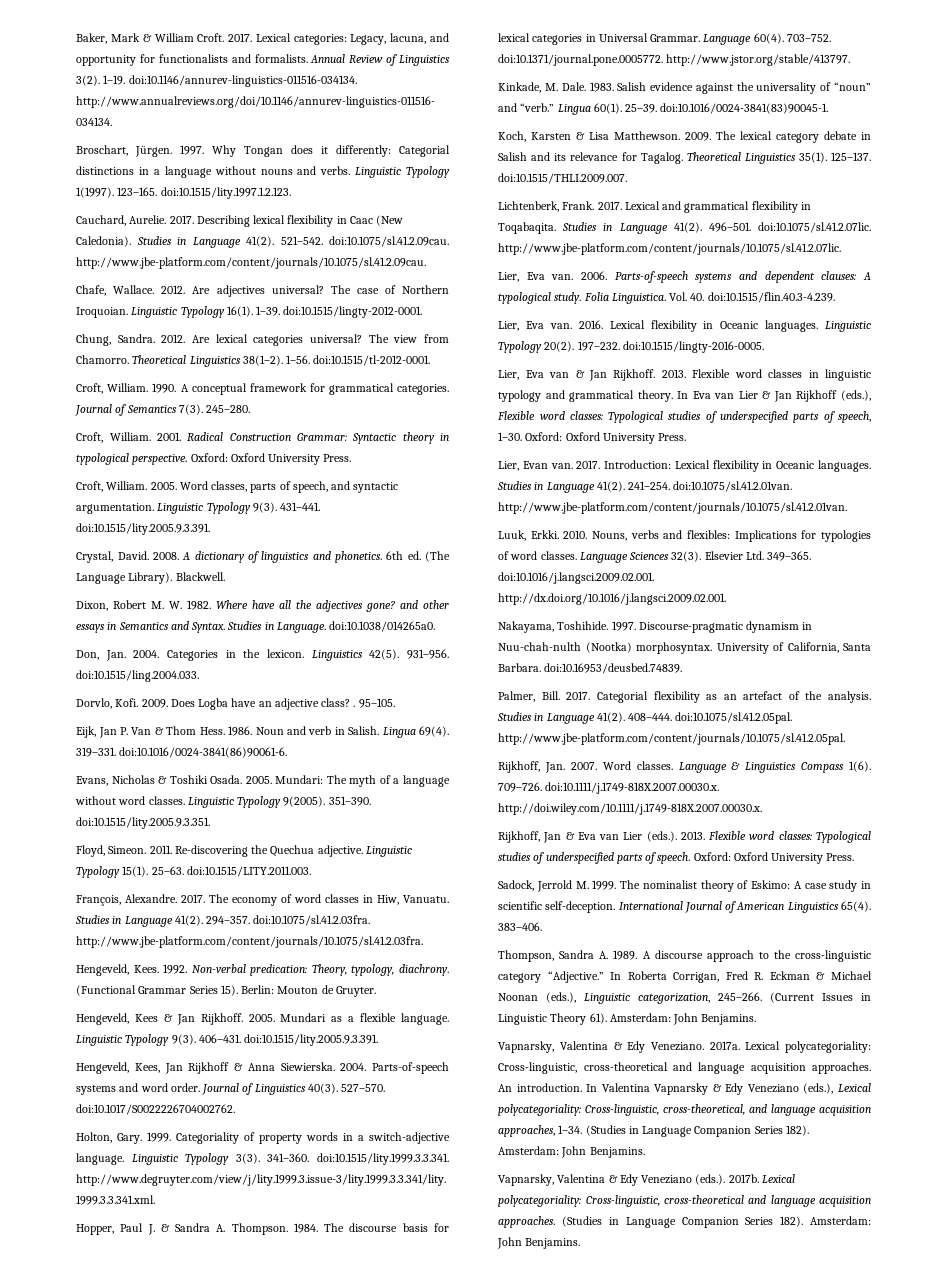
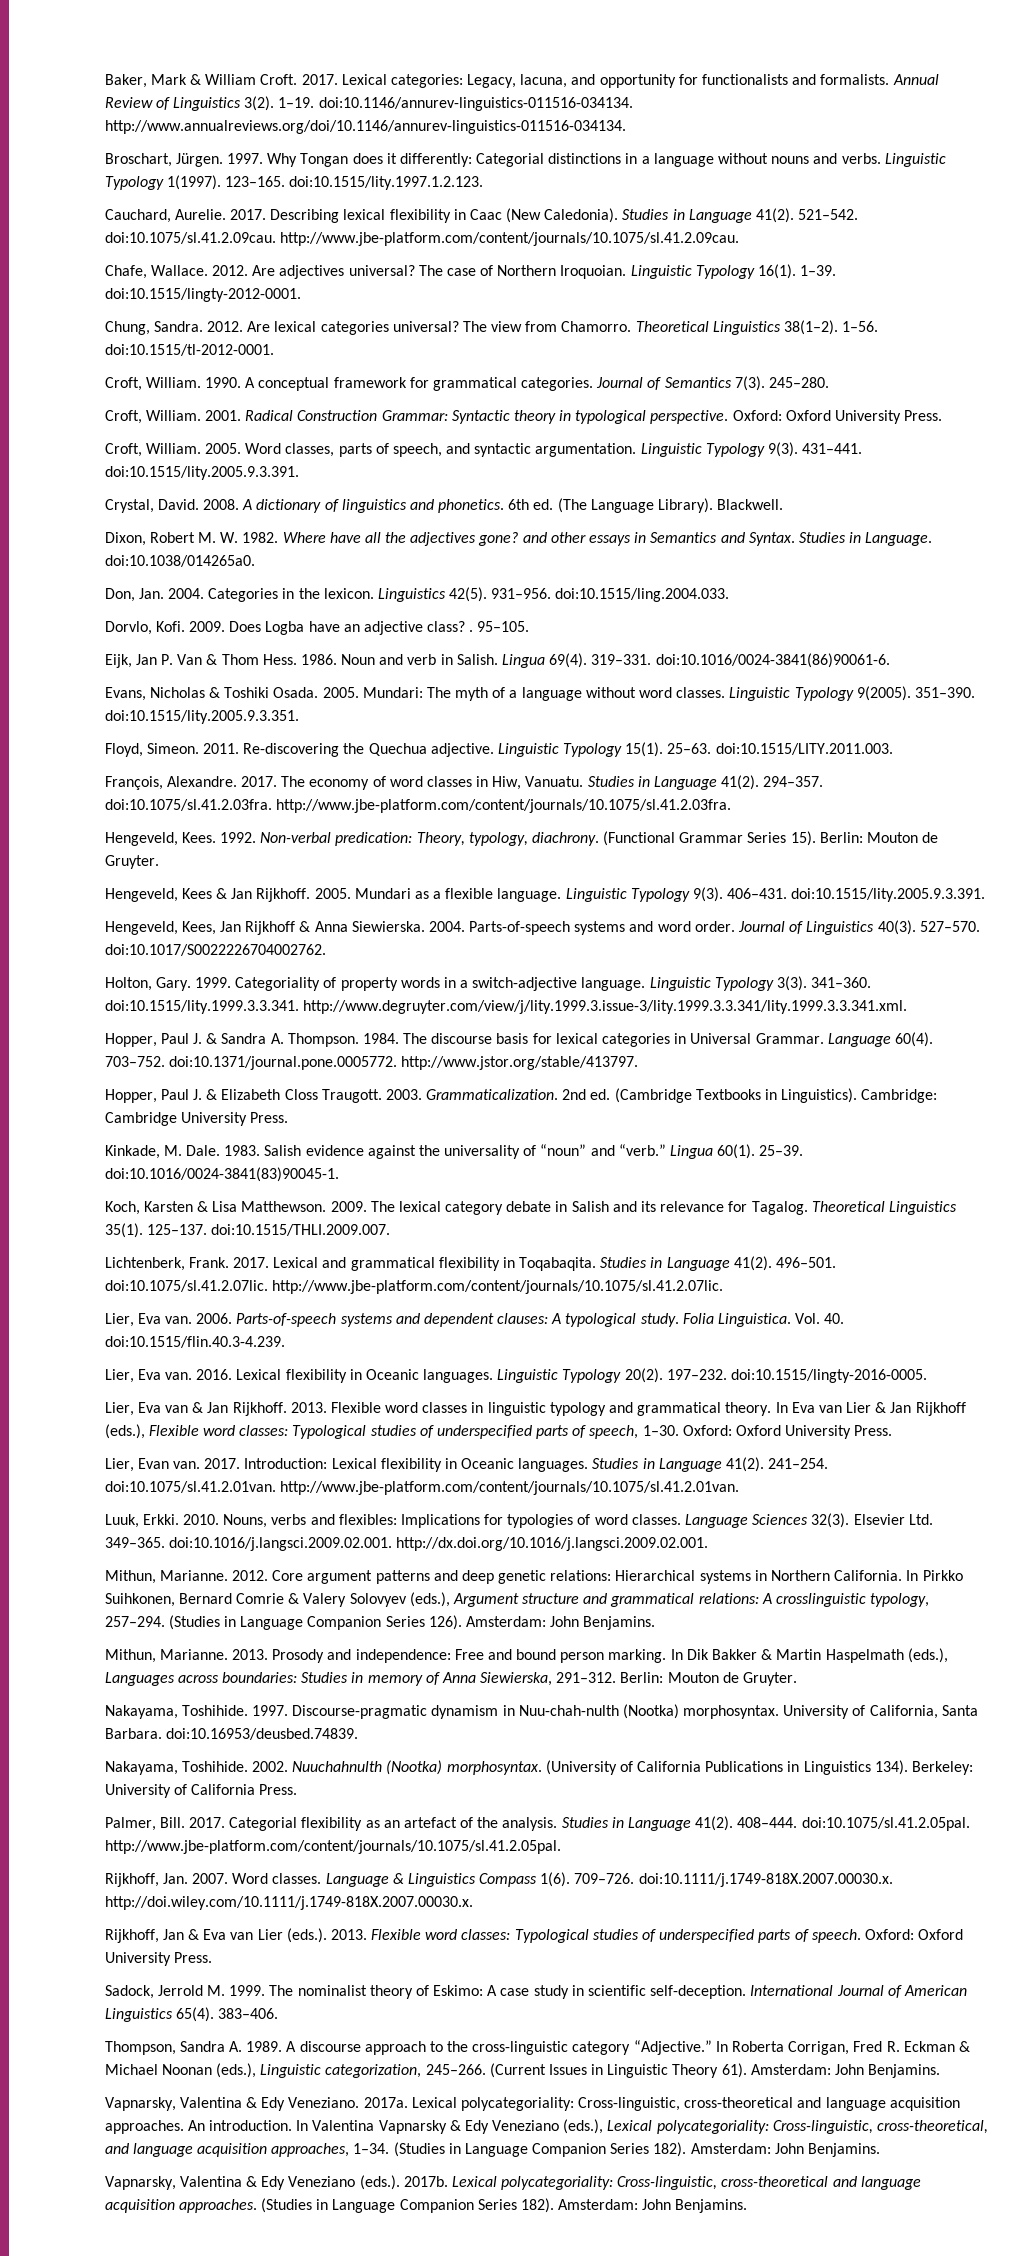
(851, 60) none -> [104,1088,938,1103] [104,1112,288,1126] // Hopper, Paul J. & Elizabeth Closs Traugott. 2003. Grammaticalization. 2nd ed. (Cambridge Textbooks in Linguistics). Cambridge: Cambridge University Press.
(727, 599) none -> [104,1570,963,1584] [104,1592,930,1607] [104,1615,656,1630] [104,1648,948,1663] [104,1672,797,1686] // Mithun, Marianne. 2012. Core argument patterns and deep genetic relations: Hierarchical systems in Northern California. In Pirkko Suihkonen, Bernard Comrie & Valery Solovyev (eds.), Argument structure and grammatical relations: A crosslinguistic typology, 257–294. (Studies in Language Companion Series 126). Amsterdam: John Benjamins. // Mithun, Marianne. 2013. Prosody and independence: Free and bound person marking. In Dik Bakker & Martin Haspelmath (eds.), Languages across boundaries: Studies in memory of Anna Siewierska, 291–312. Berlin: Mouton de Gruyter.
(683, 668) none -> [104,1760,973,1775] [104,1784,298,1798] // Nakayama, Toshihide. 2002. Nuuchahnulth (Nootka) morphosyntax. (University of California Publications in Linguistics 134). Berkeley: University of California Press.

